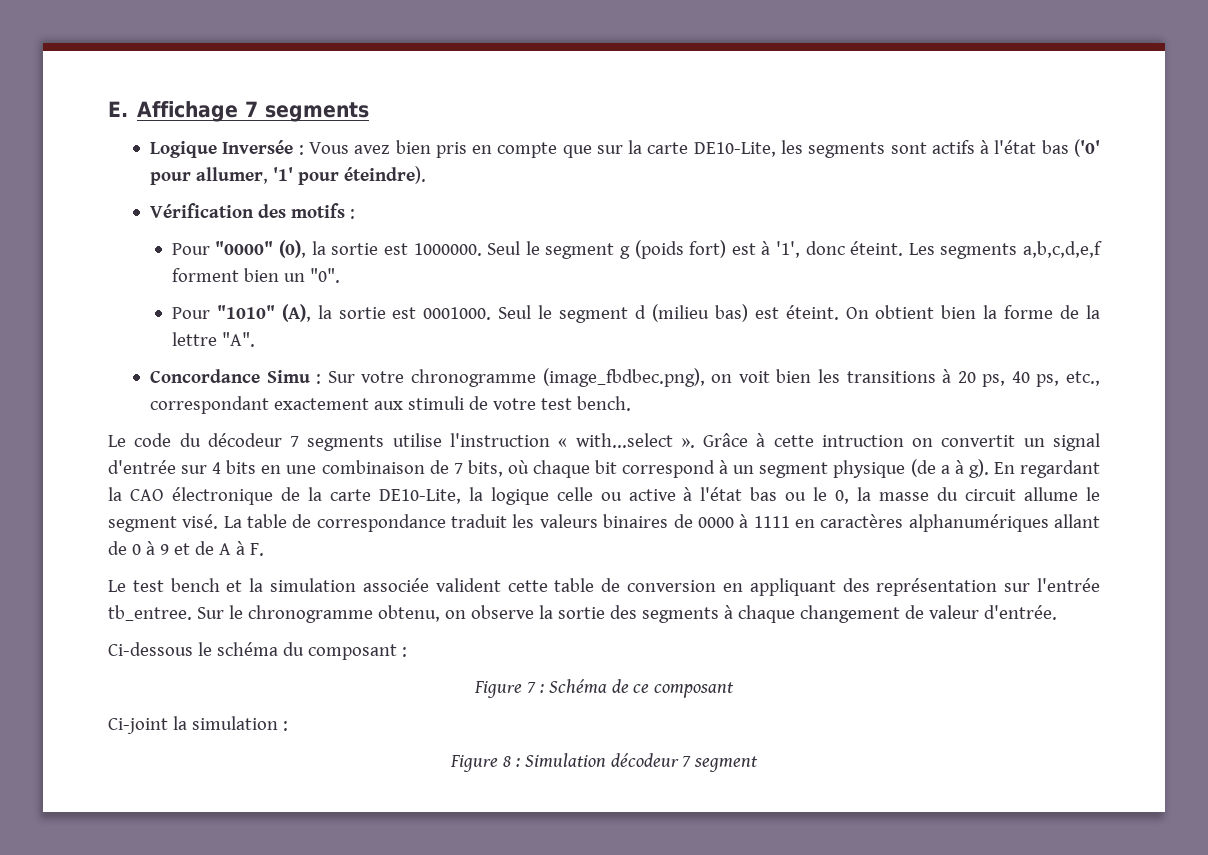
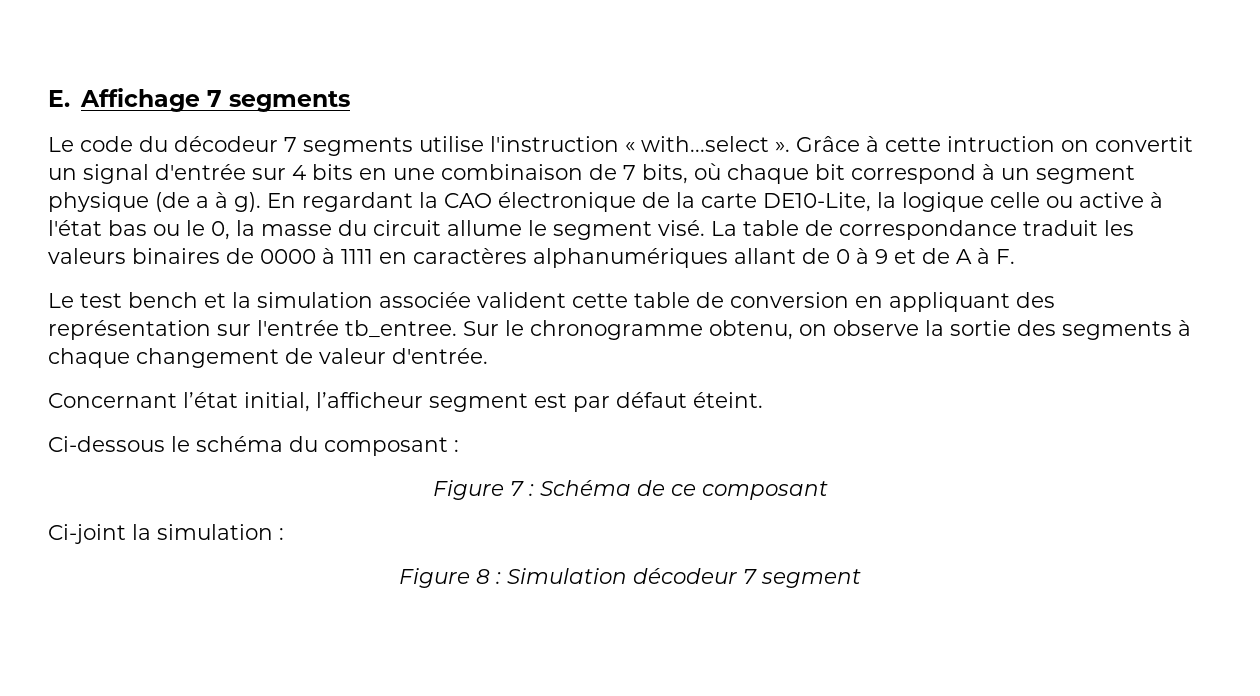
[150,139,1100,158] [150,166,427,185] [150,203,356,219] [171,240,1103,259] [171,268,340,283] [171,304,1101,323] [171,332,255,347] [150,368,1101,387] [150,396,632,414] // Logique Inversée : Vous avez bien pris en compte que sur la carte DE10-Lite, les segments sont actifs à l'état bas ('0' pour allumer, '1' pour éteindre). // Vérification des motifs : // Pour "0000" (0), la sortie est 1000000. Seul le segment g (poids fort) est à '1', donc éteint. Les segments a,b,c,d,e,f forment bien un "0". // Pour "1010" (A), la sortie est 0001000. Seul le segment d (milieu bas) est éteint. On obtient bien la forme de la lettre "A". // Concordance Simu : Sur votre chronogramme (image_fbdbec.png), on voit bien les transitions à 20 ps, 40 ps, etc., correspondant exactement aux stimuli de votre test bench. -> (350, 101) none
(1057, 612) none -> [48,392,763,412] // Concernant l’état initial, l’afficheur segment est par défaut éteint.

